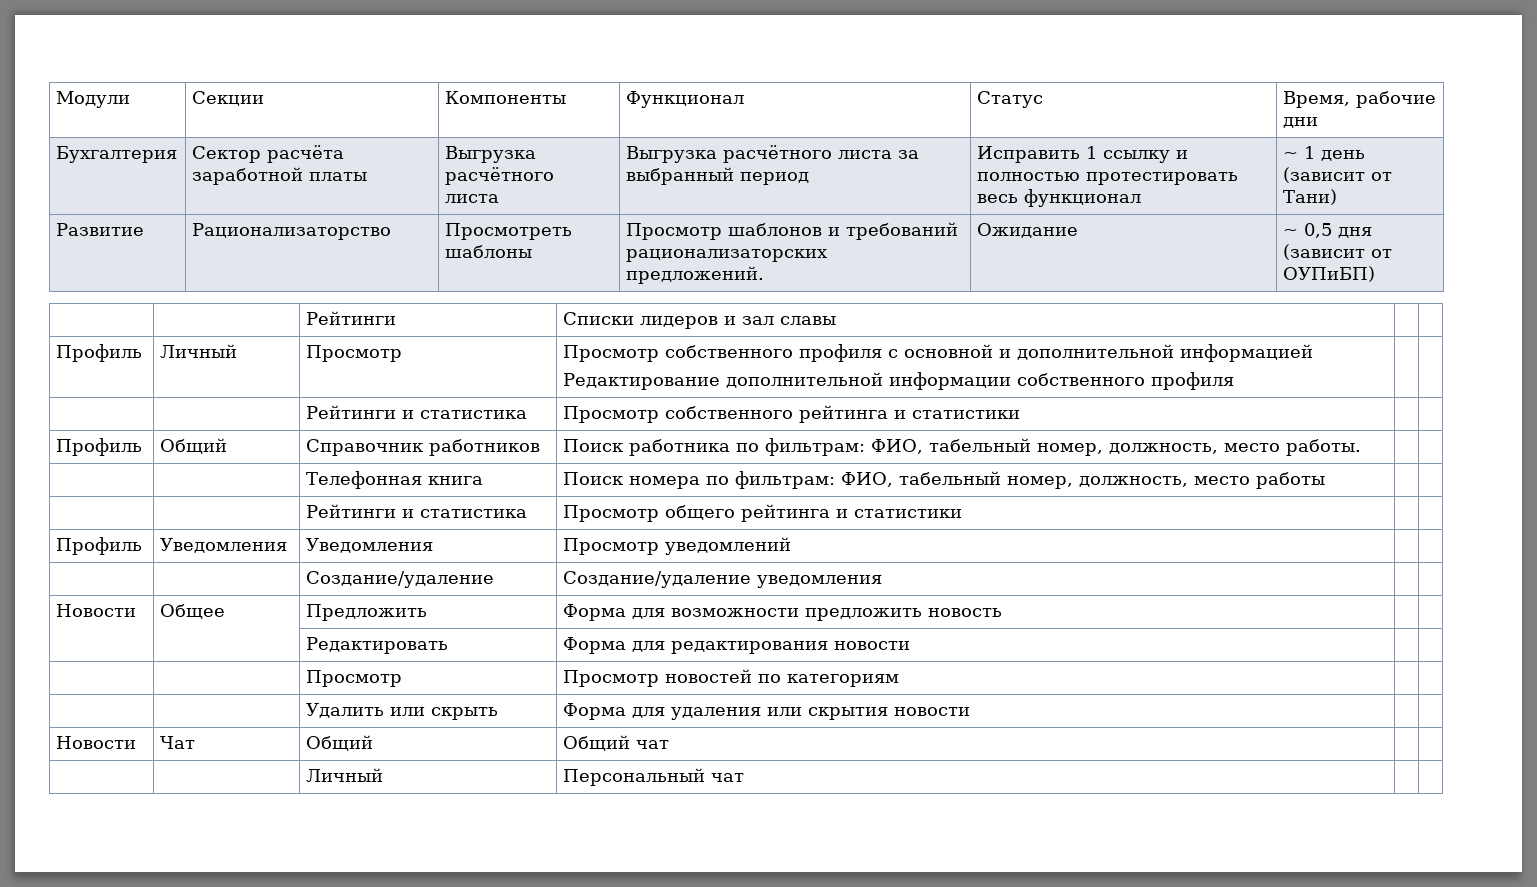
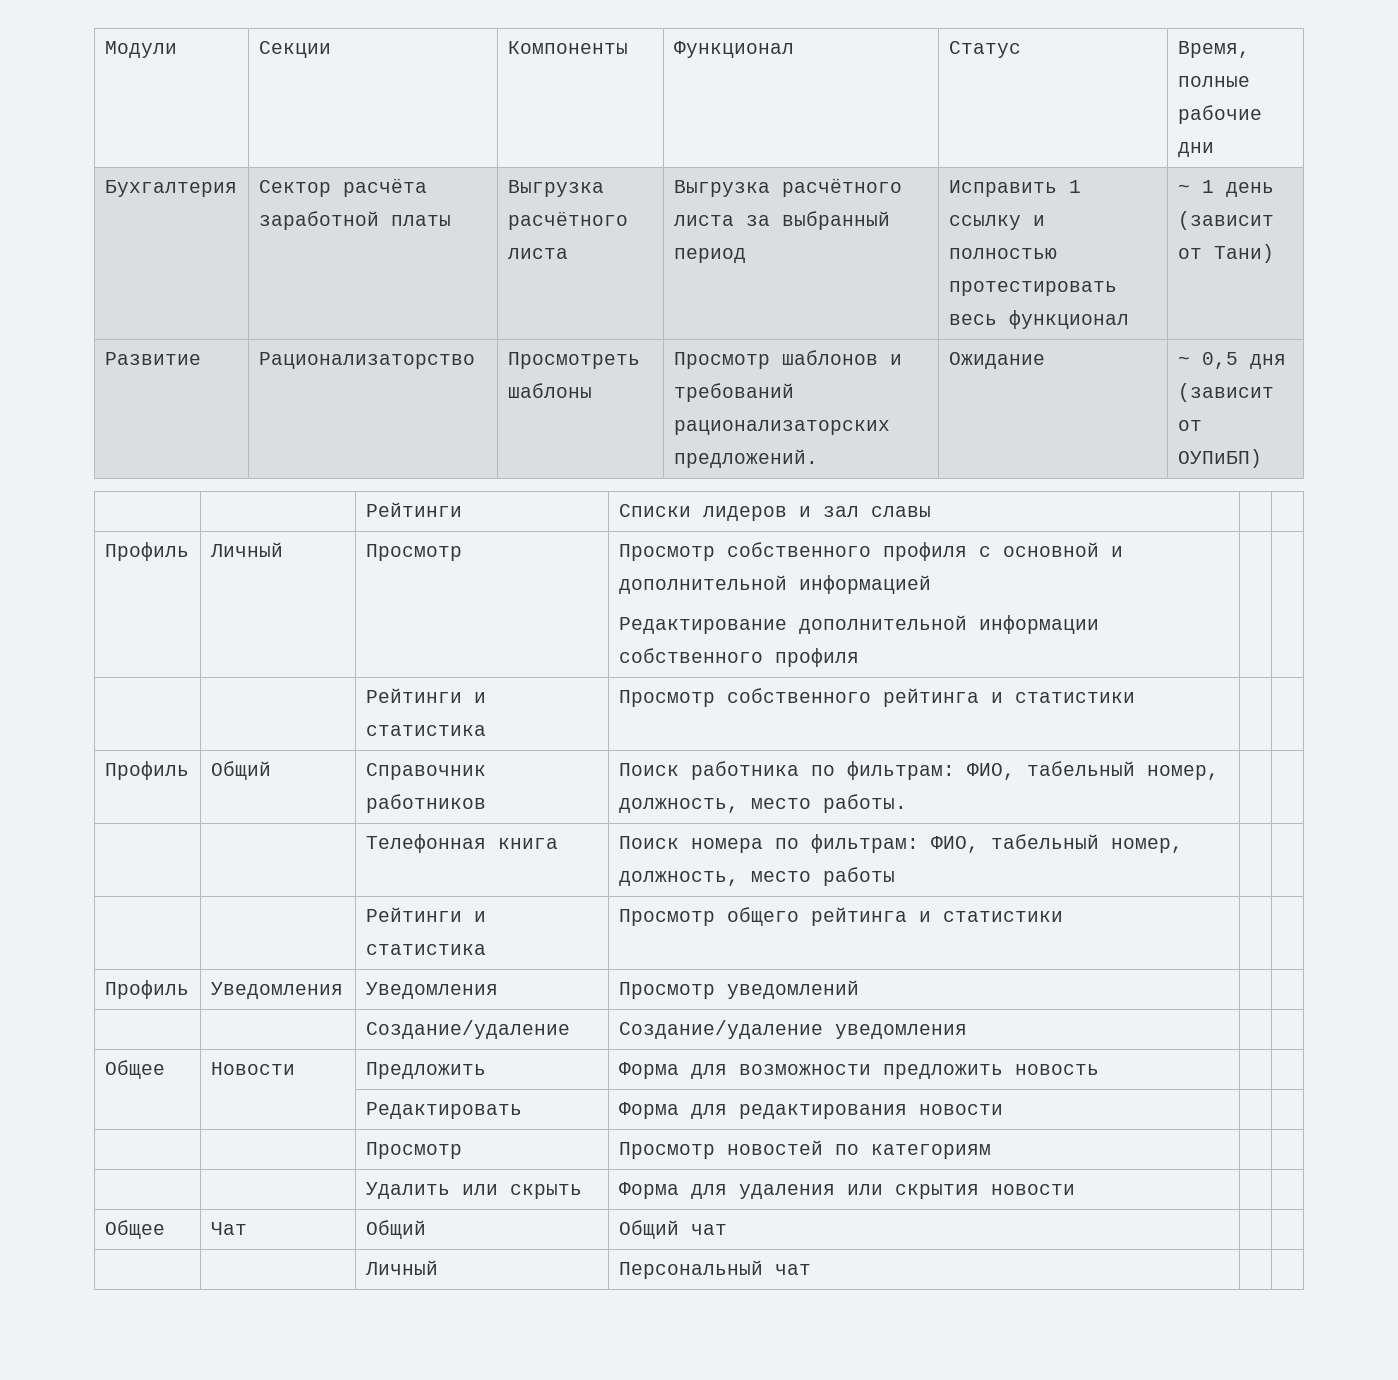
(1351, 99) none -> [1177,76,1250,87] полные
[56,604,137,617] [160,604,226,619] Новости | Общее -> [104,1060,165,1079] [210,1062,295,1075] Общее | Новости
[56,736,137,749] Новости -> [104,1220,165,1239] Общее

